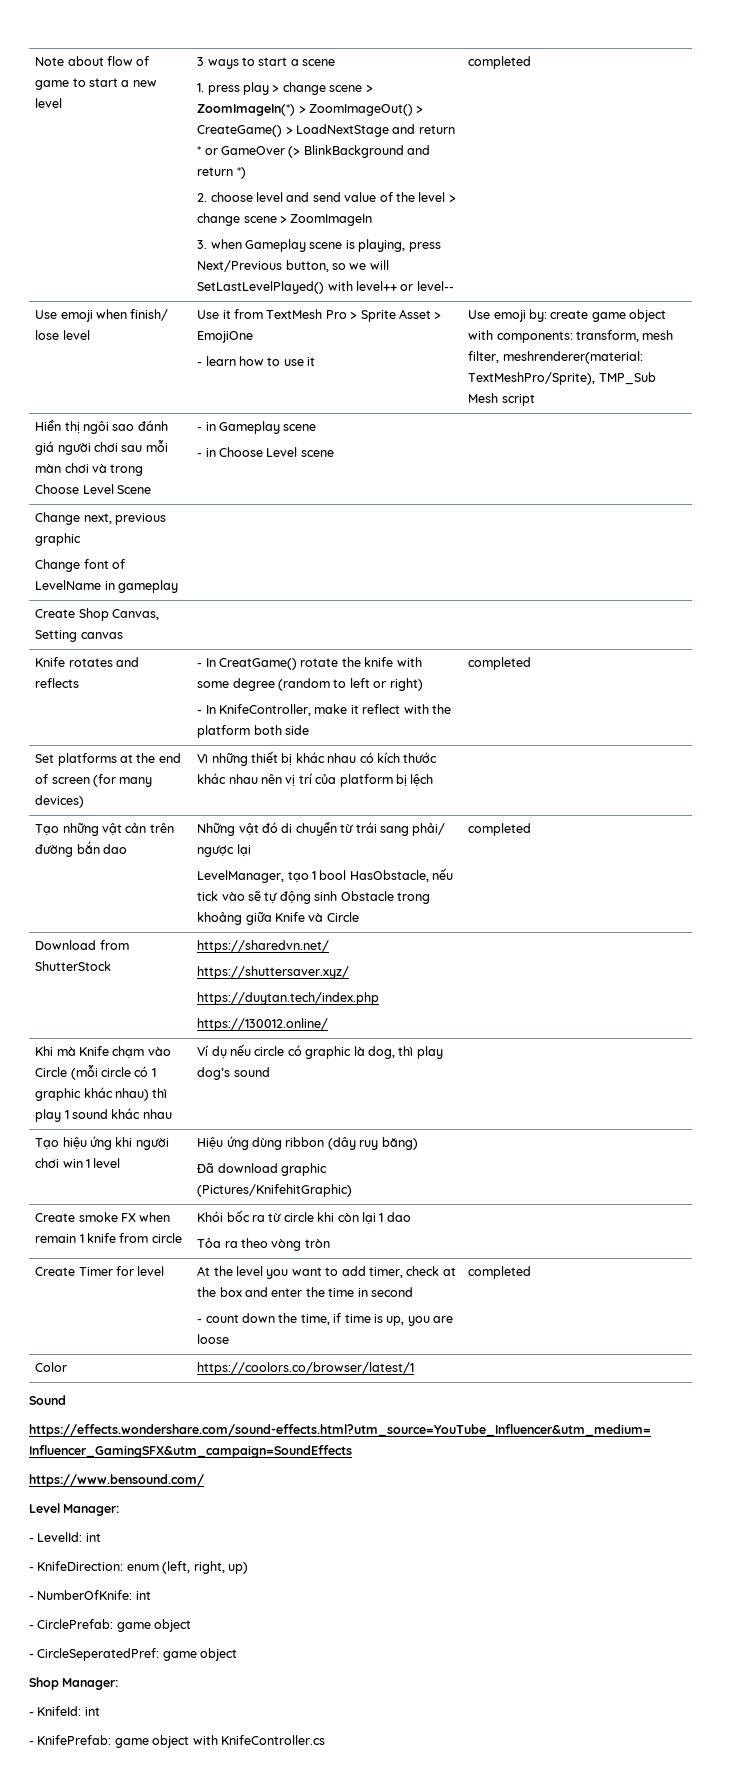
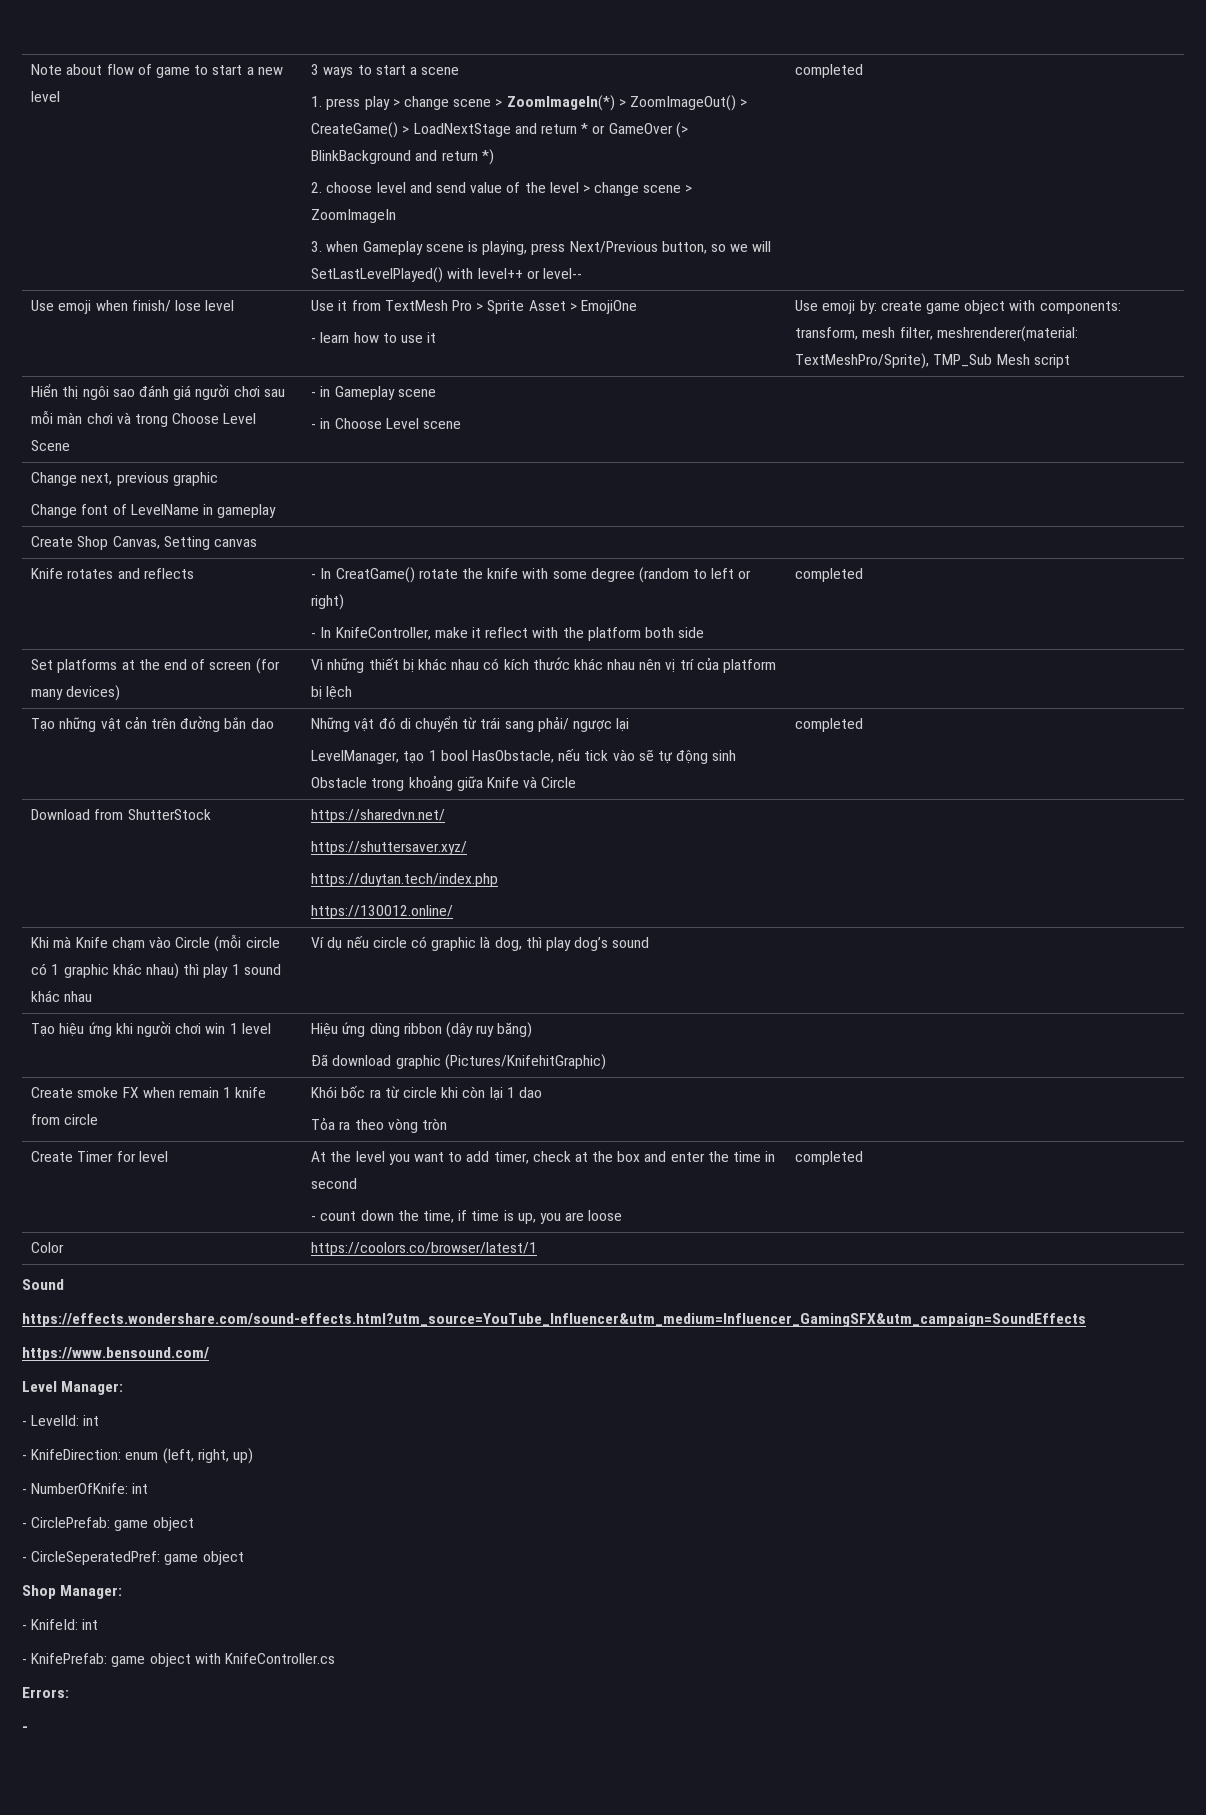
(325, 1740) none -> [22,1687,69,1698] [22,1726,28,1732] // Errors: // -

